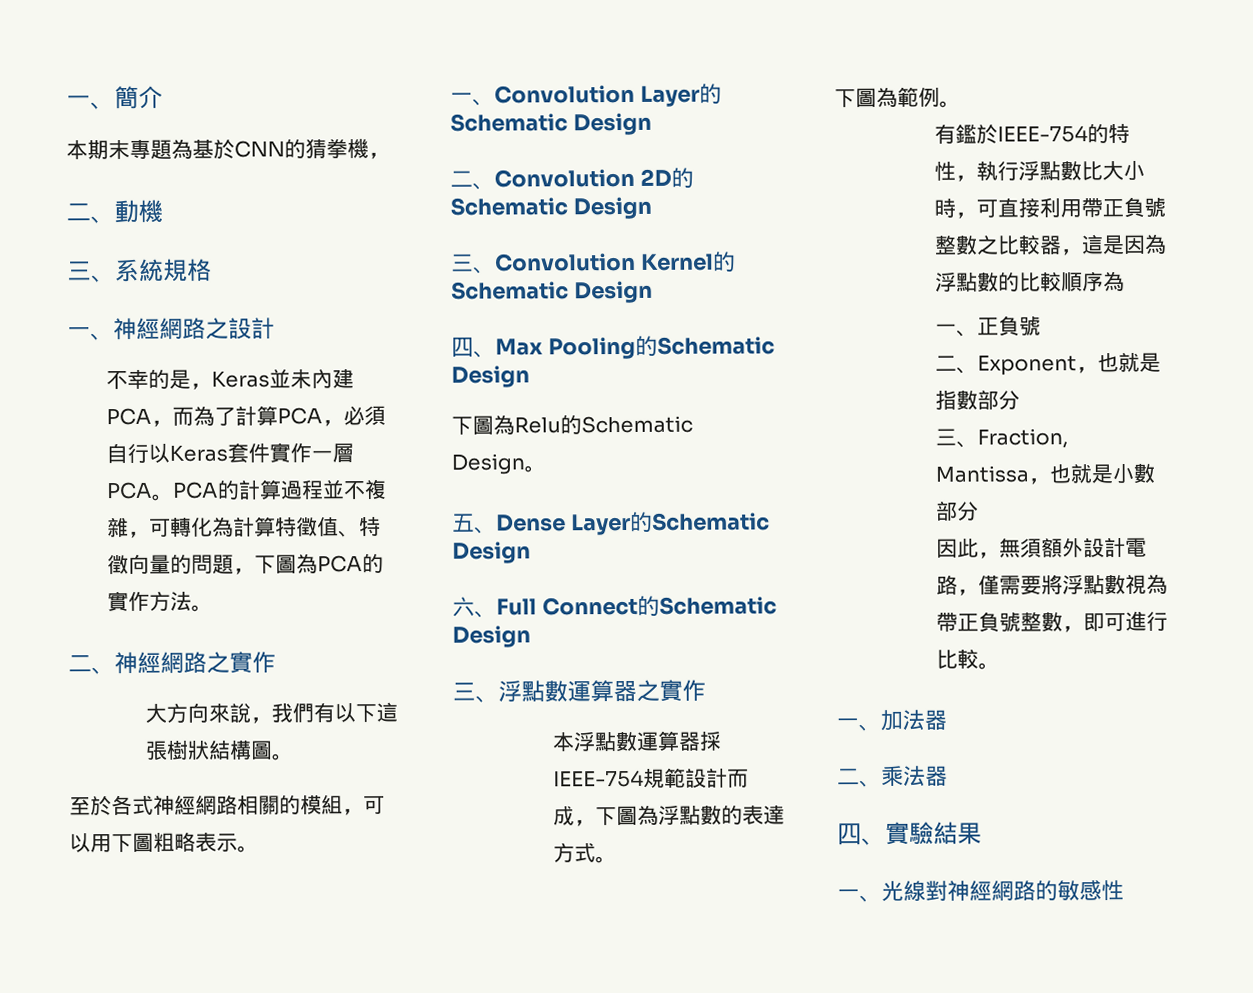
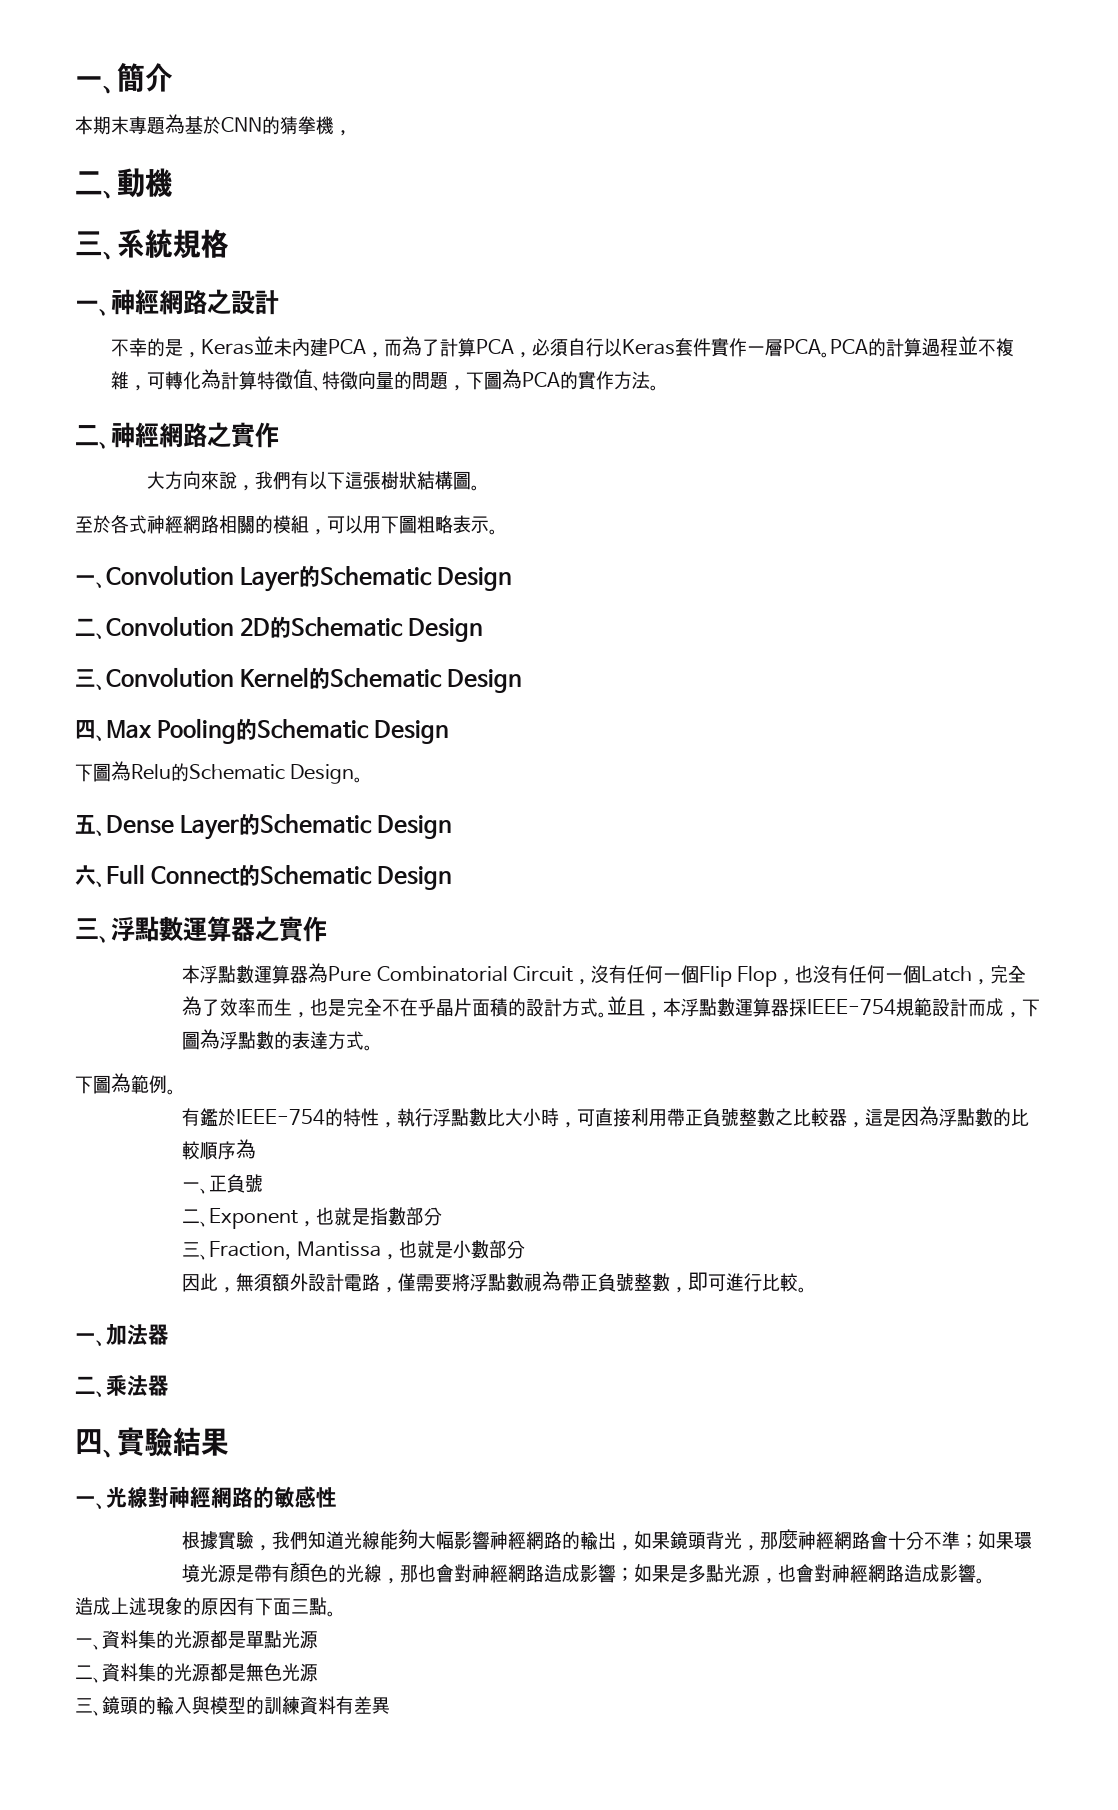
(701, 741) none -> [308,963,1027,987] [182,996,790,1018] 為Pure Combinatorial Circuit，沒有任何一個Flip Flop，也沒有任何一個Latch，完全為了效率而生，也是完全不在乎晶片面積的設計方式。並且，本浮點數運算器
(1124, 890) none -> [182,1529,1033,1551] [182,1562,986,1584] [75,1597,336,1617] [75,1630,318,1650] [75,1663,318,1683] [75,1696,390,1716] // 根據實驗，我們知道光線能夠大幅影響神經網路的輸出，如果鏡頭背光，那麼神經網路會十分不準；如果環境光源是帶有顏色的光線，那也會對神經網路造成影響；如果是多點光源，也會對神經網路造成影響。 // 造成上述現象的原因有下面三點。 // 一、資料集的光源都是單點光源 // 二、資料集的光源都是無色光源 // 三、鏡頭的輸入與模型的訓練資料有差異

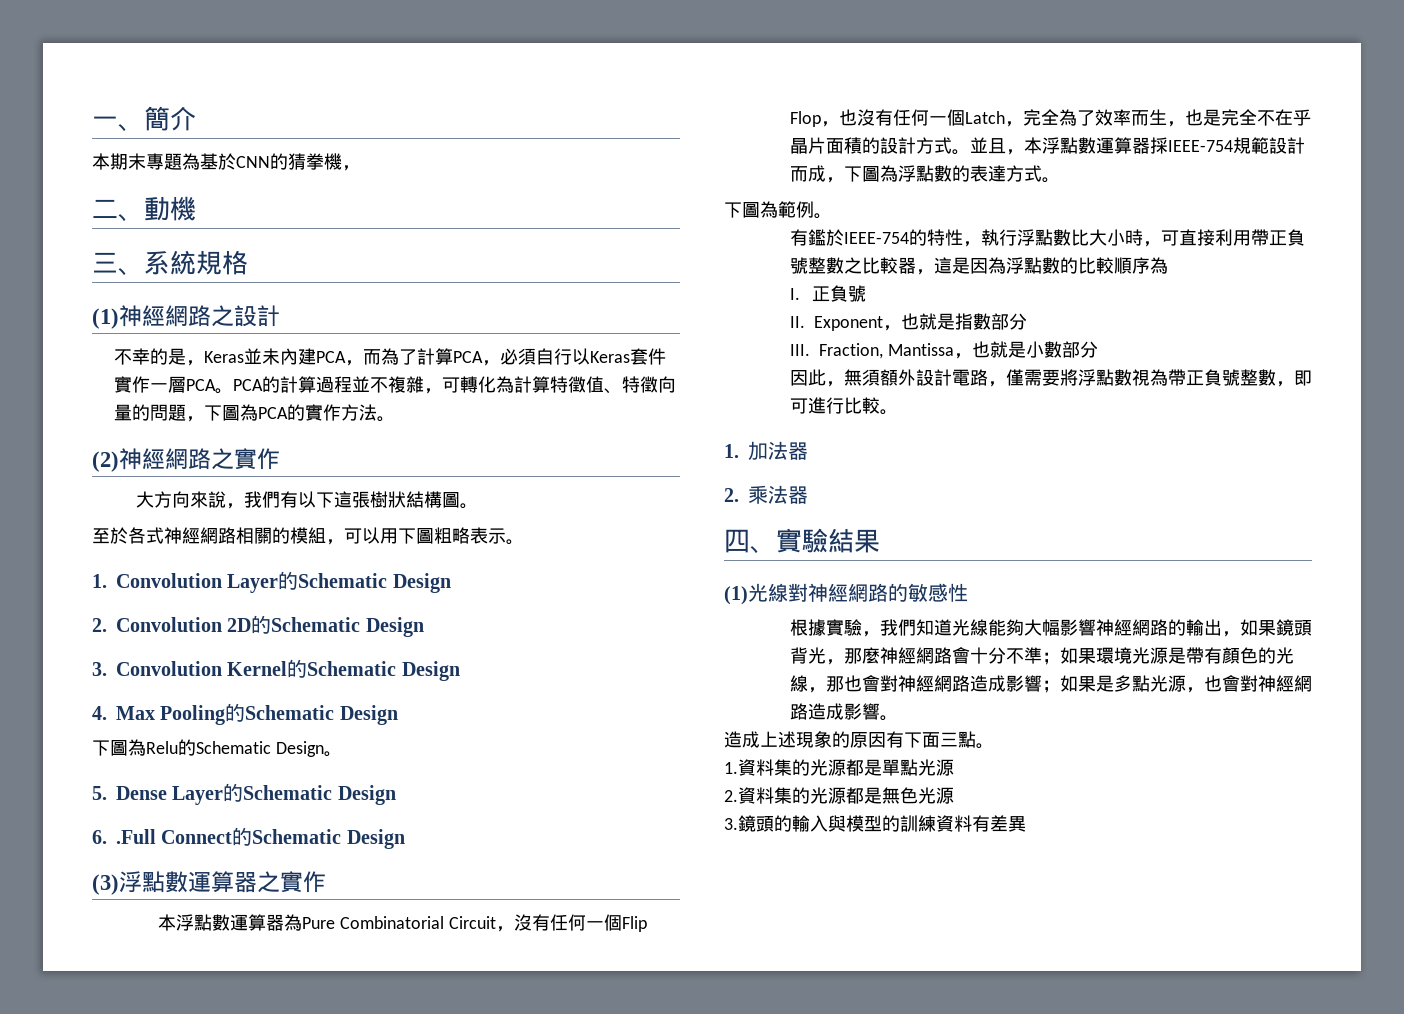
[75,300,111,316] 一、 -> [92,308,119,329] (1)
[75,425,111,449] 二、 -> [92,451,119,472] (2)
[75,575,106,588] 一、 -> [92,574,107,588] 1.
[75,618,106,639] 二、 -> [92,618,107,632] 2.
[75,669,106,690] 三、 -> [92,662,107,676] 3.
[75,720,106,741] 四、 -> [92,706,107,720] 4.
[75,815,106,836] 五、 -> [92,786,107,800] 5.
[75,864,145,887] 六、Full -> [92,829,156,844] 6. .Full
[75,918,111,943] 三、 -> [92,874,119,895] (3)
[182,1182,210,1194] 一、 -> [789,288,800,300] I.
[182,1209,210,1227] 二、 -> [789,316,805,328] II.
[182,1242,210,1260] 三、 -> [789,344,810,356] III.
[75,1333,106,1346] 一、 -> [724,444,739,458] 1.
[75,1376,106,1397] 二、 -> [724,488,739,502] 2.
[75,1496,106,1509] 一、 -> [724,586,748,605] (1)
[75,1638,102,1650] 一、 -> [724,762,738,774] 1.
[75,1665,102,1683] 二、 -> [724,790,738,802] 2.
[75,1698,102,1716] 三、 -> [724,818,738,830] 3.

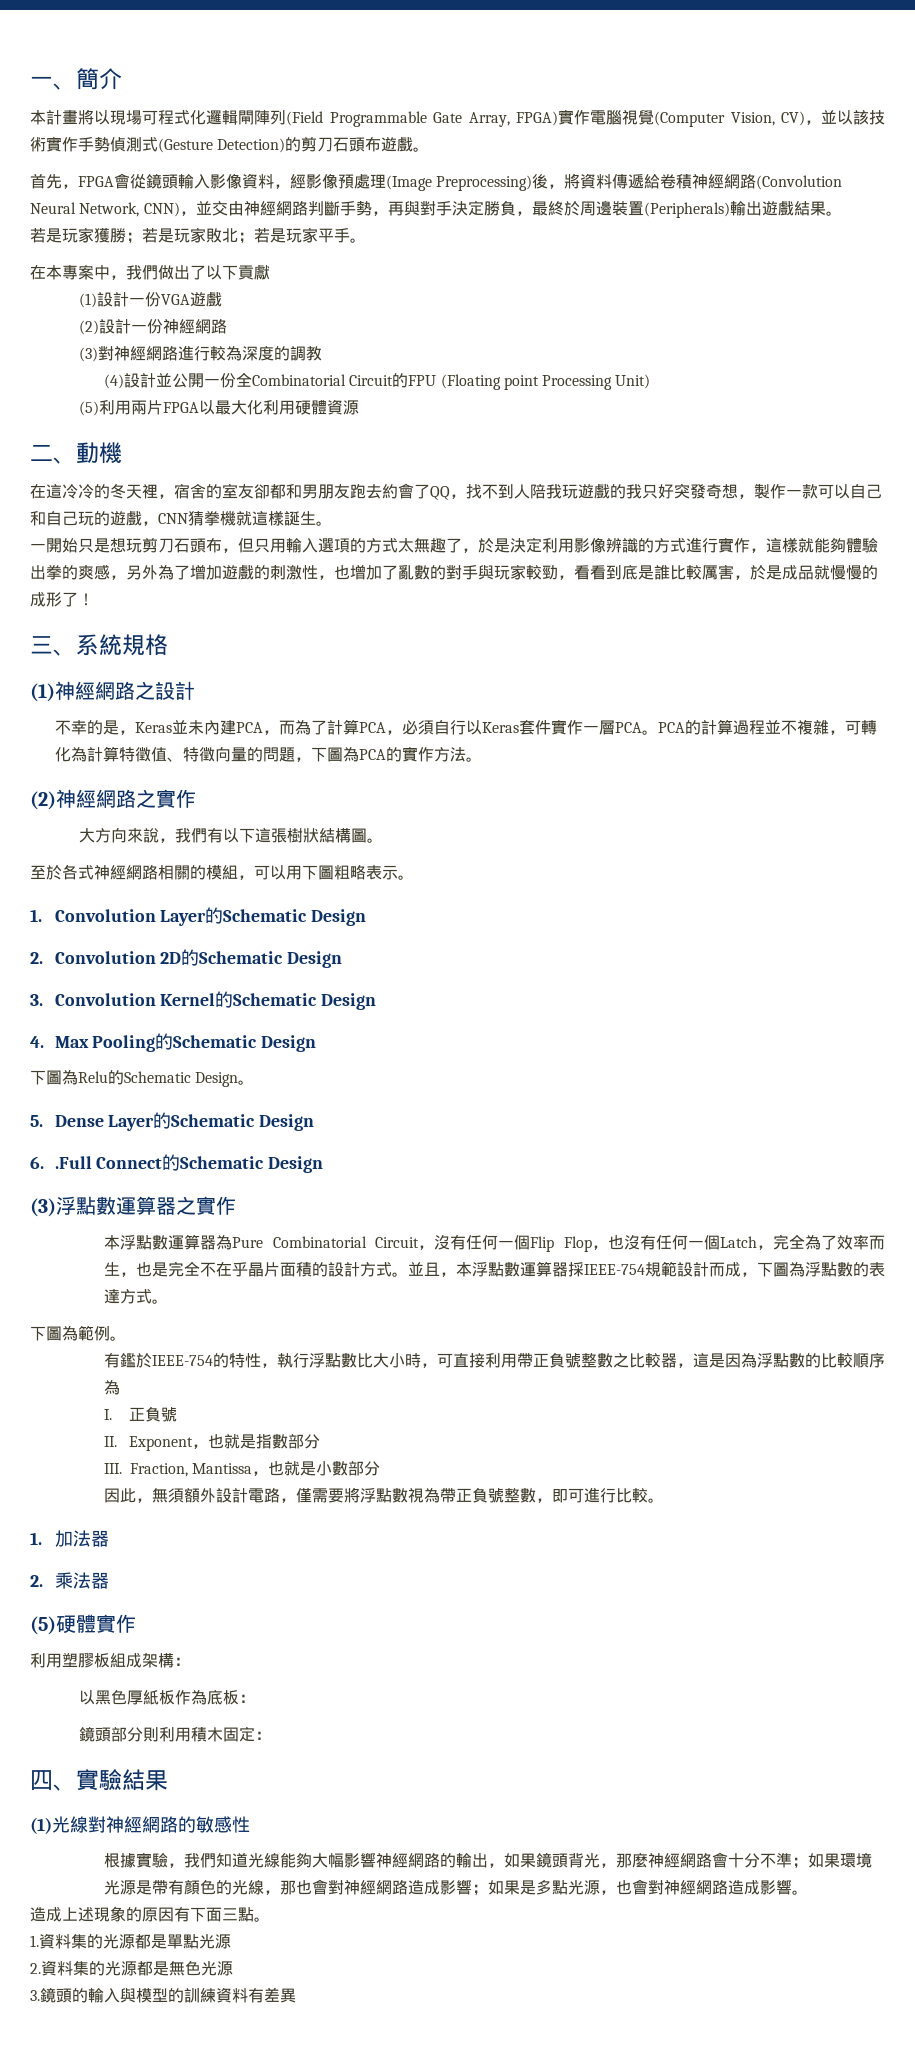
[110,153,360,171] [92,196,196,222] 期末專題為基於CNN的猜拳機， // 二、動機 -> [46,109,885,127] [30,136,430,153] [30,173,843,191] [30,200,842,218] [30,227,366,244] [30,265,270,280] [79,292,223,308] [79,318,228,335] [79,345,323,362] [103,372,651,390] [79,399,360,416] [30,442,122,464] [30,483,882,500] [30,510,332,526] [30,537,878,553] [30,564,878,580] [30,592,94,607] 計畫將以現場可程式化邏輯閘陣列(Field Programmable Gate Array, FPGA)實作電腦視覺(Computer Vision, CV)，並以該技術實作手勢偵測式(Gesture Detection)的剪刀石頭布遊戲。 // 首先，FPGA會從鏡頭輸入影像資料，經影像預處理(Image Preprocessing)後，將資料傳遞給卷積神經網路(Convolution Neural Network, CNN)，並交由神經網路判斷手勢，再與對手決定勝負，最終於周邊裝置(Peripherals)輸出遊戲結果。 // 若是玩家獲勝；若是玩家敗北；若是玩家平手。 // 在本專案中，我們做出了以下貢獻 // (1)設計一份VGA遊戲 // (2)設計一份神經網路 // (3)對神經網路進行較為深度的調教 // (4)設計並公開一份全Combinatorial Circuit的FPU (Floating point Processing Unit) // (5)利用兩片FPGA以最大化利用硬體資源 // 二、動機 // 在這冷冷的冬天裡，宿舍的室友卻都和男朋友跑去約會了QQ，找不到人陪我玩遊戲的我只好突發奇想，製作一款可以自己和自己玩的遊戲，CNN猜拳機就這樣誕生。 // 一開始只是想玩剪刀石頭布，但只用輸入選項的方式太無趣了，於是決定利用影像辨識的方式進行實作，這樣就能夠體驗出拳的爽感，另外為了增加遊戲的刺激性，也增加了亂數的對手與玩家較勁，看看到底是誰比較厲害，於是成品就慢慢的成形了！
(808, 495) none -> [30,1614,136,1635] [30,1652,190,1668] [79,1690,256,1705] [79,1726,272,1742] // (5)硬體實作 // 利用塑膠板組成架構： // 以黑色厚紙板作為底板： // 鏡頭部分則利用積木固定：

